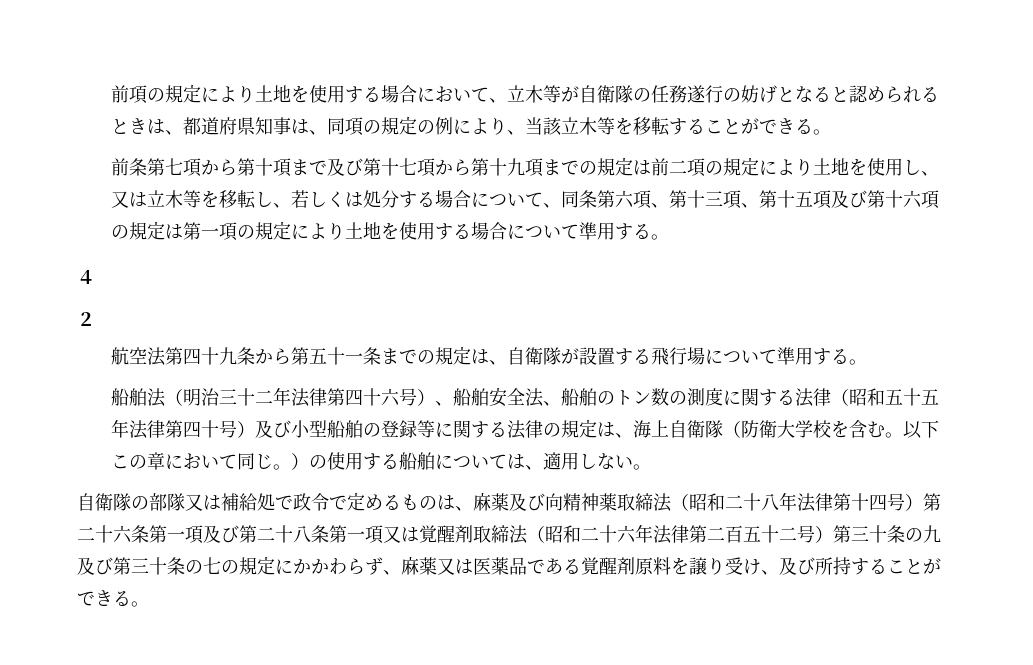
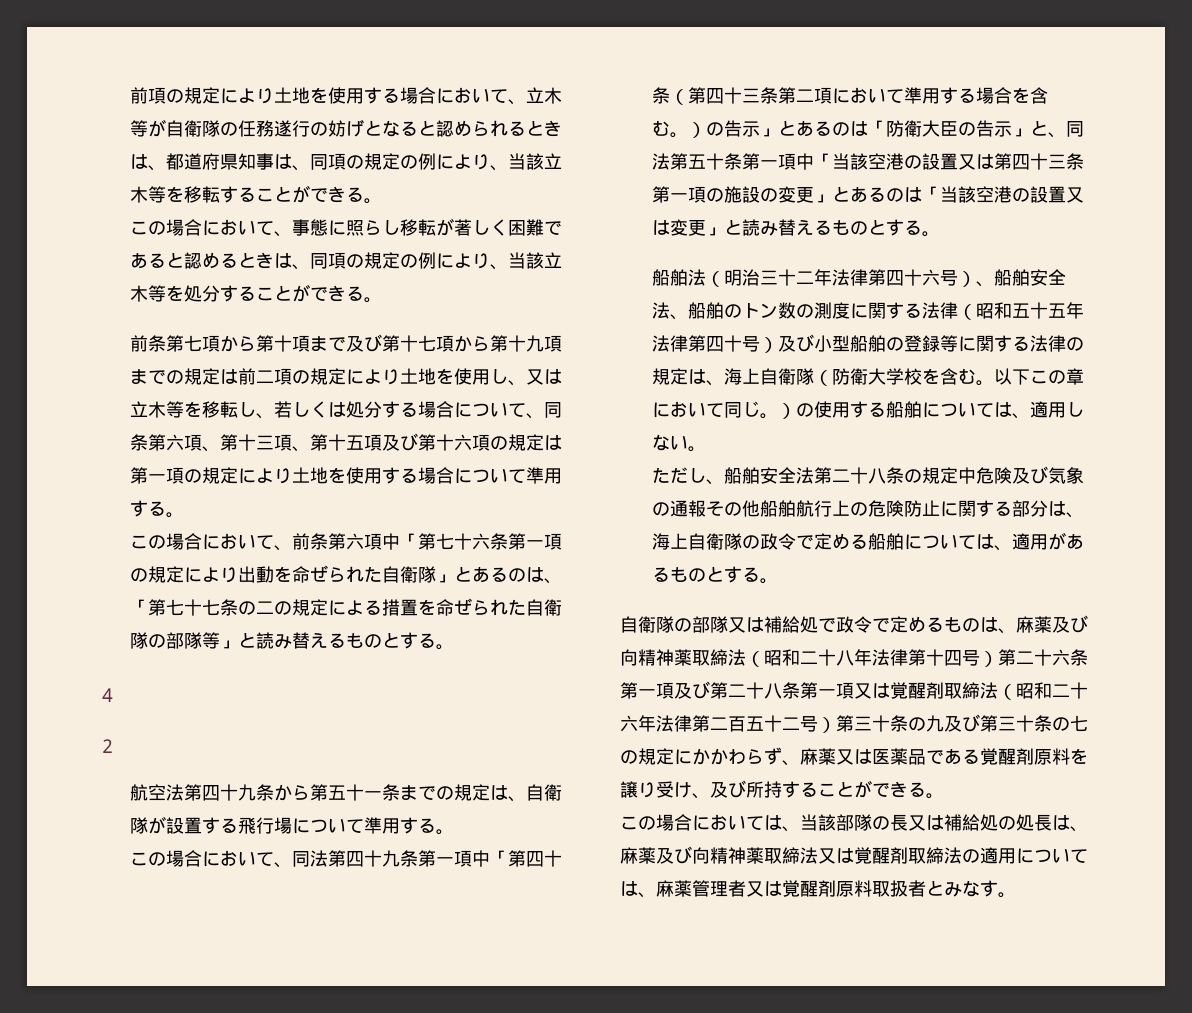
(831, 132) none -> [130,218,563,237] [130,252,563,270] [130,284,383,303] // この場合において、事態に照らし移転が著しく困難であると認めるときは、同項の規定の例により、当該立木等を処分することができる。
(669, 237) none -> [130,533,563,551] [130,565,563,584] [130,598,563,616] [130,632,455,650] // この場合において、前条第六項中「第七十六条第一項の規定により出動を命ぜられた自衛隊」とあるのは、「第七十七条の二の規定による措置を命ぜられた自衛隊の部隊等」と読み替えるものとする。
(867, 362) none -> [130,850,563,868] [652,87,1049,105] [652,120,1085,138] [652,153,1085,170] [652,186,1085,203] [652,219,941,237] // この場合において、同法第四十九条第一項中「第四十条（第四十三条第二項において準用する場合を含む。）の告示」とあるのは「防衛大臣の告示」と、同法第五十条第一項中「当該空港の設置又は第四十三条第一項の施設の変更」とあるのは「当該空港の設置又は変更」と読み替えるものとする。
(651, 467) none -> [652,466,1085,485] [652,500,1085,518] [652,532,1085,551] [652,566,779,584] // ただし、船舶安全法第二十八条の規定中危険及び気象の通報その他船舶航行上の危険防止に関する部分は、海上自衛隊の政令で定める船舶については、適用があるものとする。
(149, 604) none -> [620,814,1088,832] [620,846,1088,864] [620,880,1016,898] // この場合においては、当該部隊の長又は補給処の処長は、麻薬及び向精神薬取締法又は覚醒剤取締法の適用については、麻薬管理者又は覚醒剤原料取扱者とみなす。

